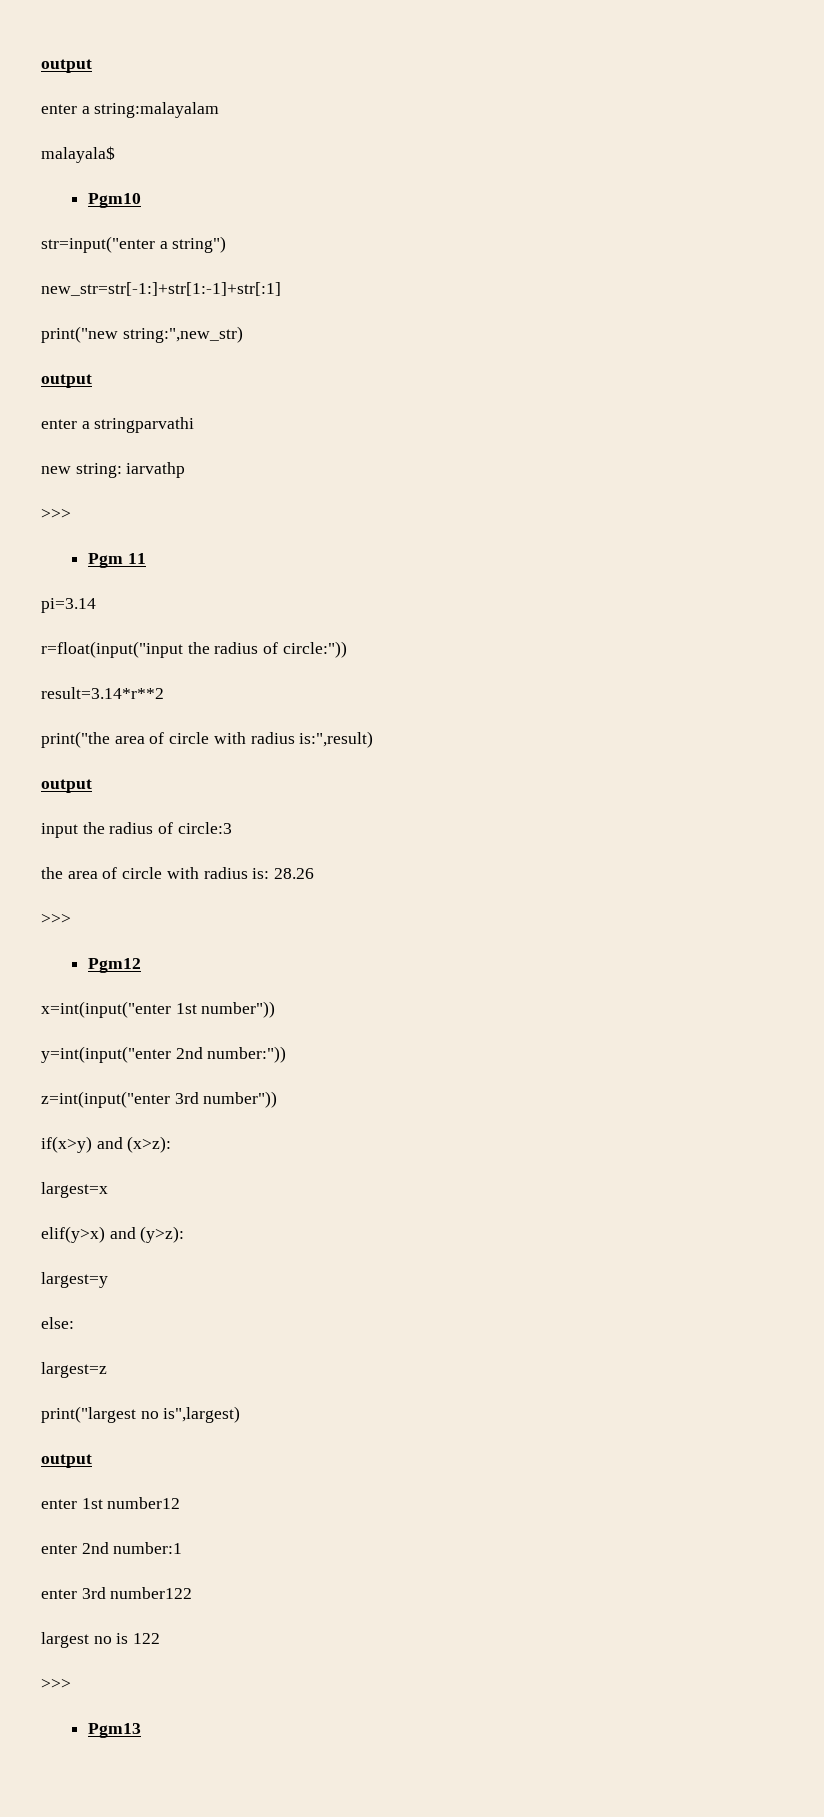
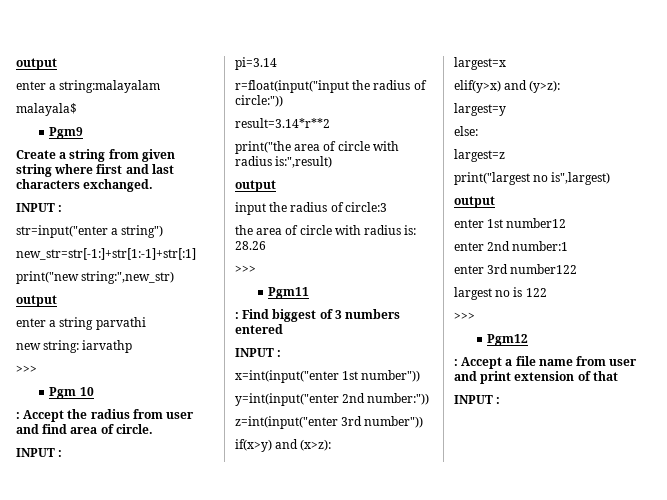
[88,193,142,208] Pgm10 -> [49,127,84,139] [16,149,175,162] [16,164,174,177] [16,179,154,192] [16,203,63,212] Pgm9 // Create a string from given string where first and last characters exchanged. // INPUT :
[94,417,195,433] stringparvathi -> [59,317,146,330] string parvathi
[127,553,146,564] 11 -> [79,387,94,396] [16,409,195,422] [16,424,153,434] [16,448,63,457] 10 // : Accept the radius from user and find area of circle. // INPUT :
[88,958,142,973] Pgm12 -> [268,287,310,299] [235,309,401,322] [235,324,283,334] [235,348,282,357] Pgm11 // : Find biggest of 3 numbers entered // INPUT :
[88,1723,142,1738] Pgm13 -> [487,334,529,346] [454,356,638,369] [454,371,618,384] [454,395,501,404] Pgm12 // : Accept a file name from user and print extension of that // INPUT :

